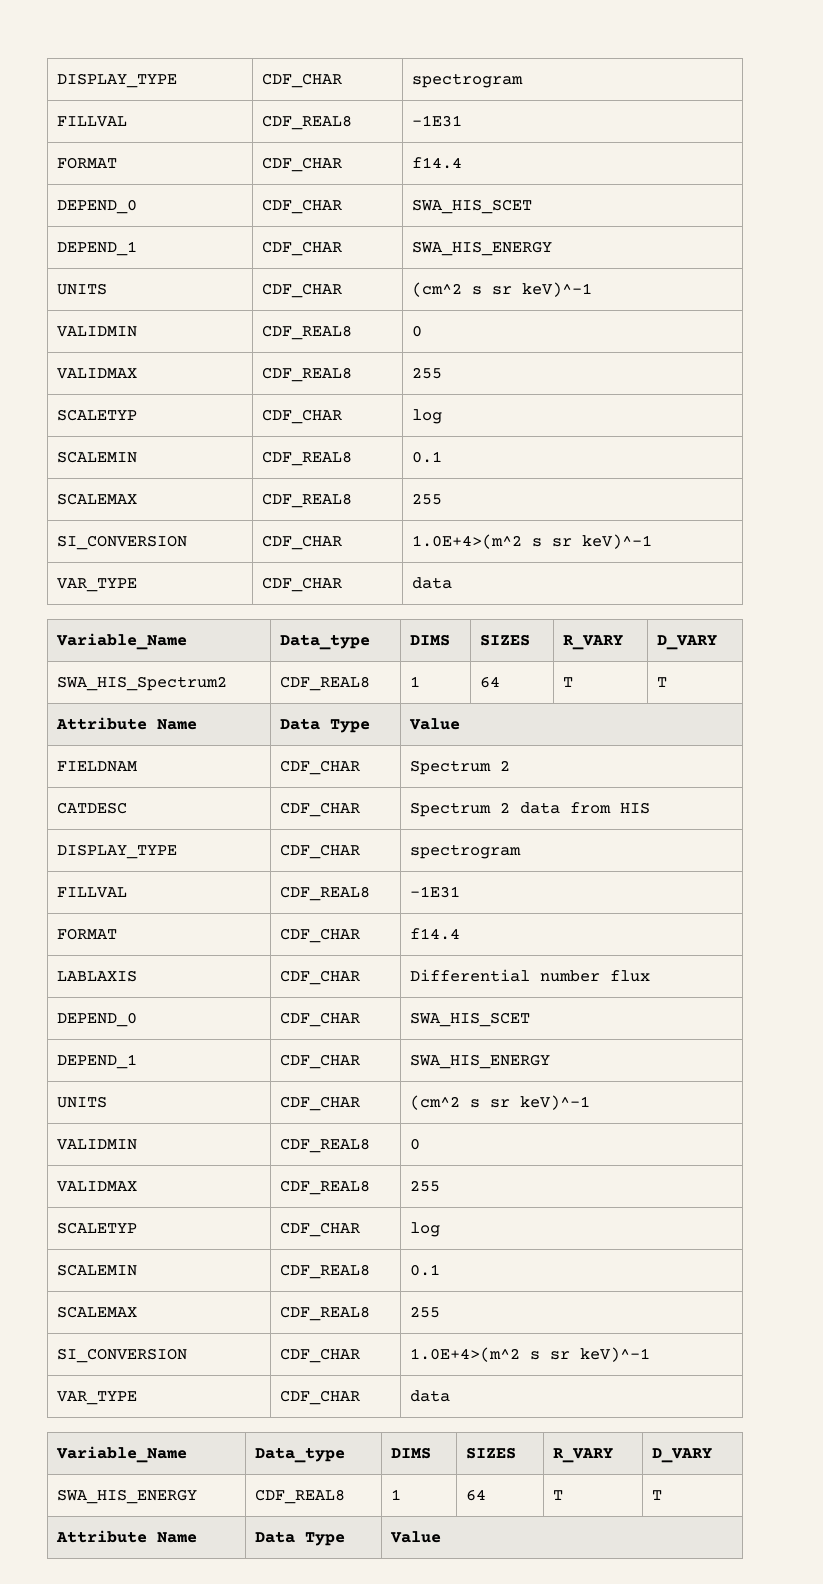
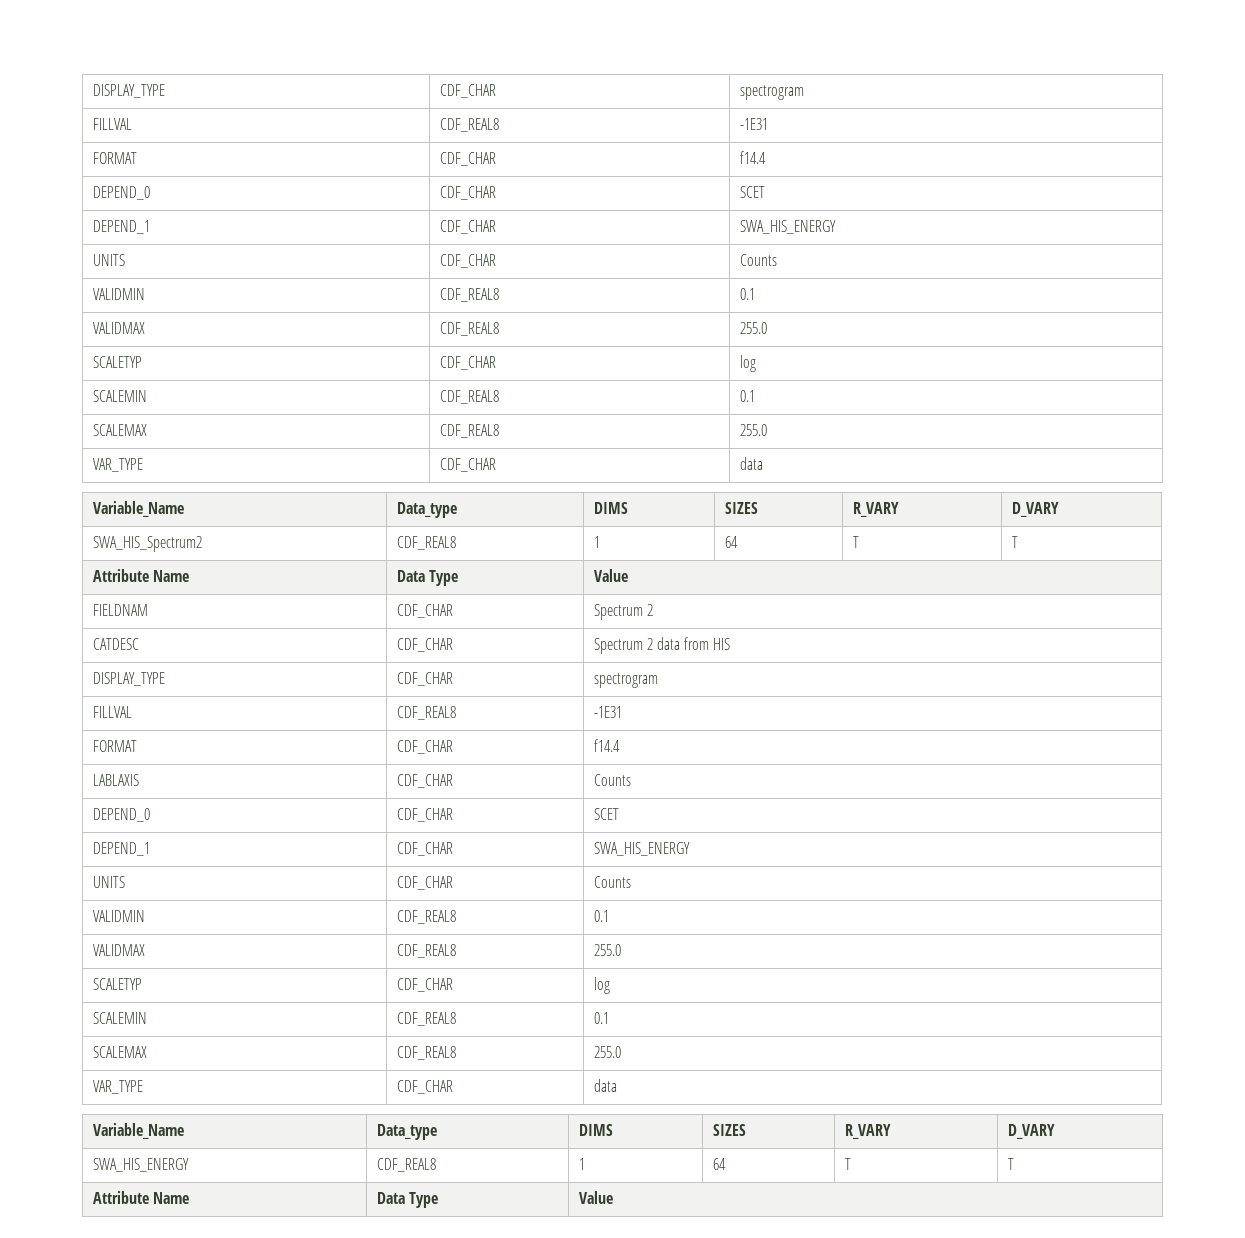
[411,199,532,214] [56,241,137,256] [261,241,342,256] [411,241,552,256] [56,283,107,295] [261,283,342,298] [411,282,592,297] [56,326,137,337] [261,325,352,340] [411,325,422,337] [56,368,137,379] [261,367,352,382] [411,367,442,379] [56,409,137,421] [261,409,342,424] [411,409,442,424] [56,451,137,463] [261,451,352,466] [411,451,442,463] [56,493,137,505] [261,493,352,508] [411,493,442,505] [56,535,187,550] [261,535,342,550] [411,534,652,549] SWA_HIS_SCET // DEPEND_1 | CDF_CHAR | SWA_HIS_ENERGY // UNITS | CDF_CHAR | (cm^2 s sr keV)^-1 // VALIDMIN | CDF_REAL8 | 0 // VALIDMAX | CDF_REAL8 | 255 // SCALETYP | CDF_CHAR | log // SCALEMIN | CDF_REAL8 | 0.1 // SCALEMAX | CDF_REAL8 | 255 // SI_CONVERSION | CDF_CHAR | 1.0E+4>(m^2 s sr keV)^-1 -> [739,186,765,198] [92,220,150,234] [439,220,496,234] [739,220,836,234] [92,254,125,266] [439,254,496,268] [739,254,777,266] [92,288,145,300] [439,288,499,302] [739,288,755,300] [92,322,145,334] [439,322,499,336] [739,322,767,334] [92,356,142,368] [439,356,496,370] [739,355,756,372] [92,390,147,402] [439,390,499,404] [739,390,755,402] [92,424,147,436] [439,424,499,438] [739,424,767,436] SCET // DEPEND_1 | CDF_CHAR | SWA_HIS_ENERGY // UNITS | CDF_CHAR | Counts // VALIDMIN | CDF_REAL8 | 0.1 // VALIDMAX | CDF_REAL8 | 255.0 // SCALETYP | CDF_CHAR | log // SCALEMIN | CDF_REAL8 | 0.1 // SCALEMAX | CDF_REAL8 | 255.0
[409,969,650,982] [56,1012,137,1027] [279,1012,360,1027] [409,1012,530,1027] [56,1054,137,1069] [279,1054,360,1069] [409,1054,550,1069] [56,1096,107,1108] [279,1096,360,1111] [409,1095,590,1110] [56,1139,137,1150] [279,1138,370,1153] [409,1138,420,1150] [56,1181,137,1192] [279,1180,370,1195] [409,1180,440,1192] [56,1222,137,1234] [279,1222,360,1237] [409,1222,440,1237] [56,1264,137,1276] [279,1264,370,1279] [409,1264,440,1276] [56,1306,137,1318] [279,1306,370,1321] [409,1306,440,1318] [56,1348,187,1363] [279,1348,360,1363] [409,1347,650,1362] Differential number flux // DEPEND_0 | CDF_CHAR | SWA_HIS_SCET // DEPEND_1 | CDF_CHAR | SWA_HIS_ENERGY // UNITS | CDF_CHAR | (cm^2 s sr keV)^-1 // VALIDMIN | CDF_REAL8 | 0 // VALIDMAX | CDF_REAL8 | 255 // SCALETYP | CDF_CHAR | log // SCALEMIN | CDF_REAL8 | 0.1 // SCALEMAX | CDF_REAL8 | 255 // SI_CONVERSION | CDF_CHAR | 1.0E+4>(m^2 s sr keV)^-1 -> [593,774,631,786] [92,808,150,822] [396,808,453,822] [593,808,619,820] [92,842,150,856] [396,842,453,856] [593,842,690,856] [92,876,125,888] [396,876,453,890] [593,876,631,888] [92,910,145,922] [396,910,456,924] [593,910,609,922] [92,944,145,956] [396,944,456,958] [593,944,621,956] [92,978,142,990] [396,978,453,992] [593,977,610,994] [92,1012,147,1024] [396,1012,456,1026] [593,1012,609,1024] [92,1046,147,1058] [396,1046,456,1060] [593,1046,621,1058] Counts // DEPEND_0 | CDF_CHAR | SCET // DEPEND_1 | CDF_CHAR | SWA_HIS_ENERGY // UNITS | CDF_CHAR | Counts // VALIDMIN | CDF_REAL8 | 0.1 // VALIDMAX | CDF_REAL8 | 255.0 // SCALETYP | CDF_CHAR | log // SCALEMIN | CDF_REAL8 | 0.1 // SCALEMAX | CDF_REAL8 | 255.0

